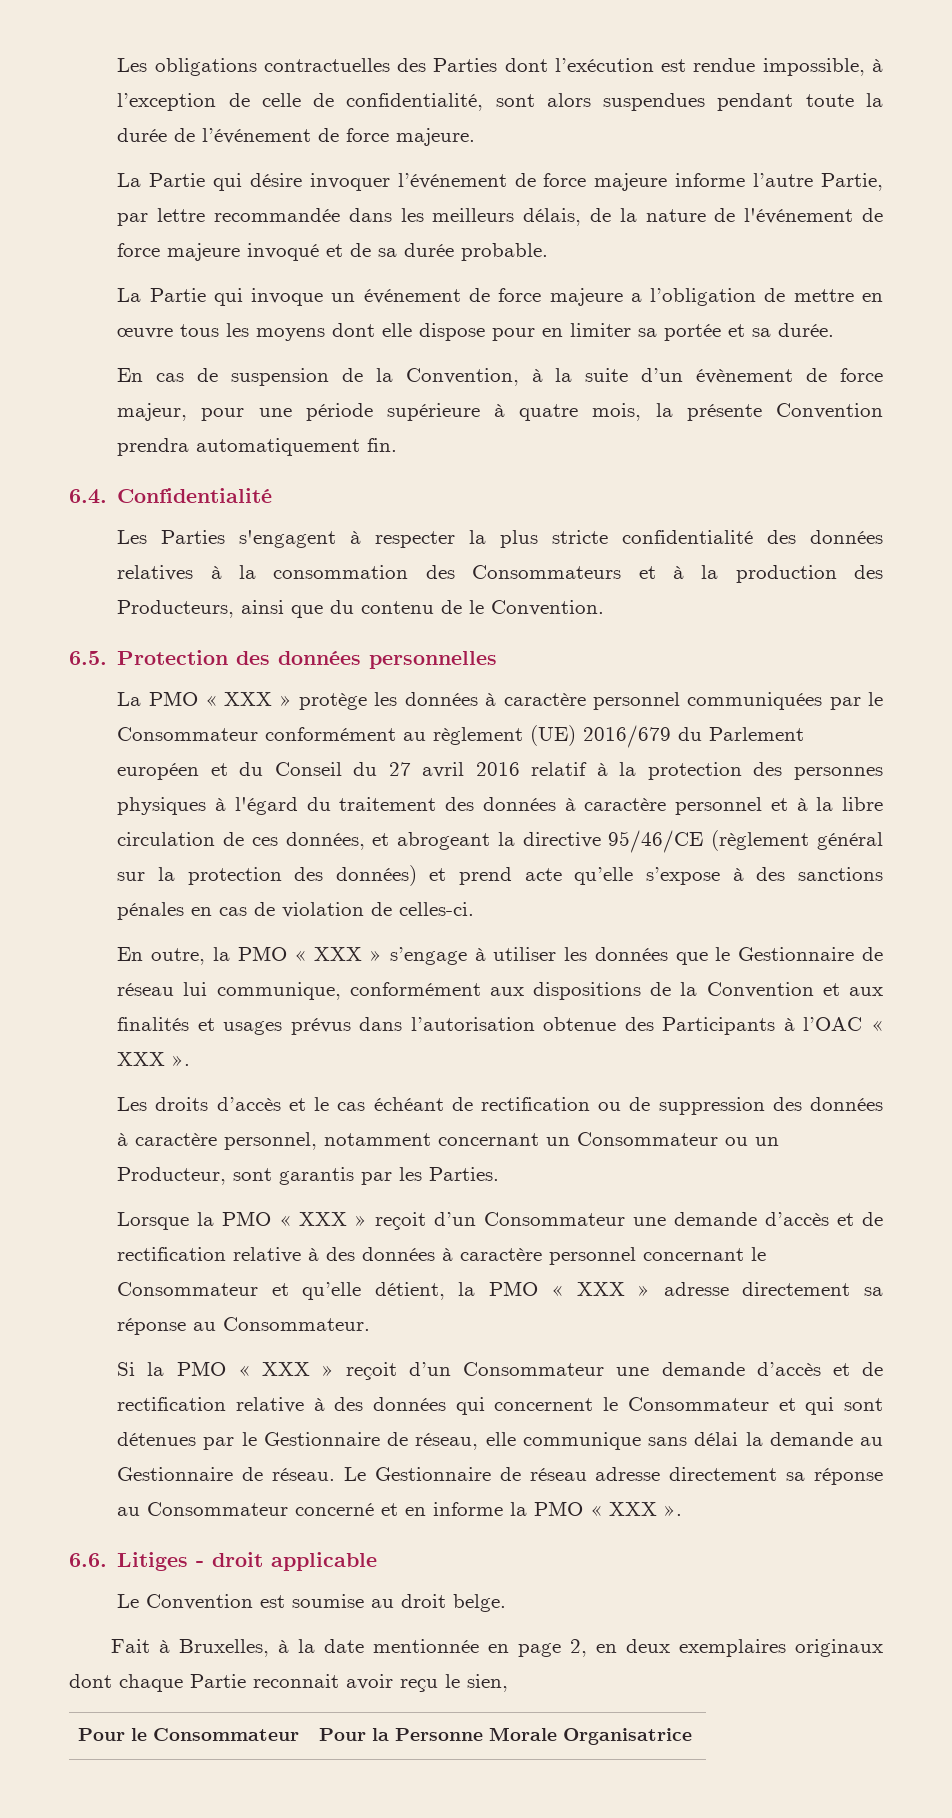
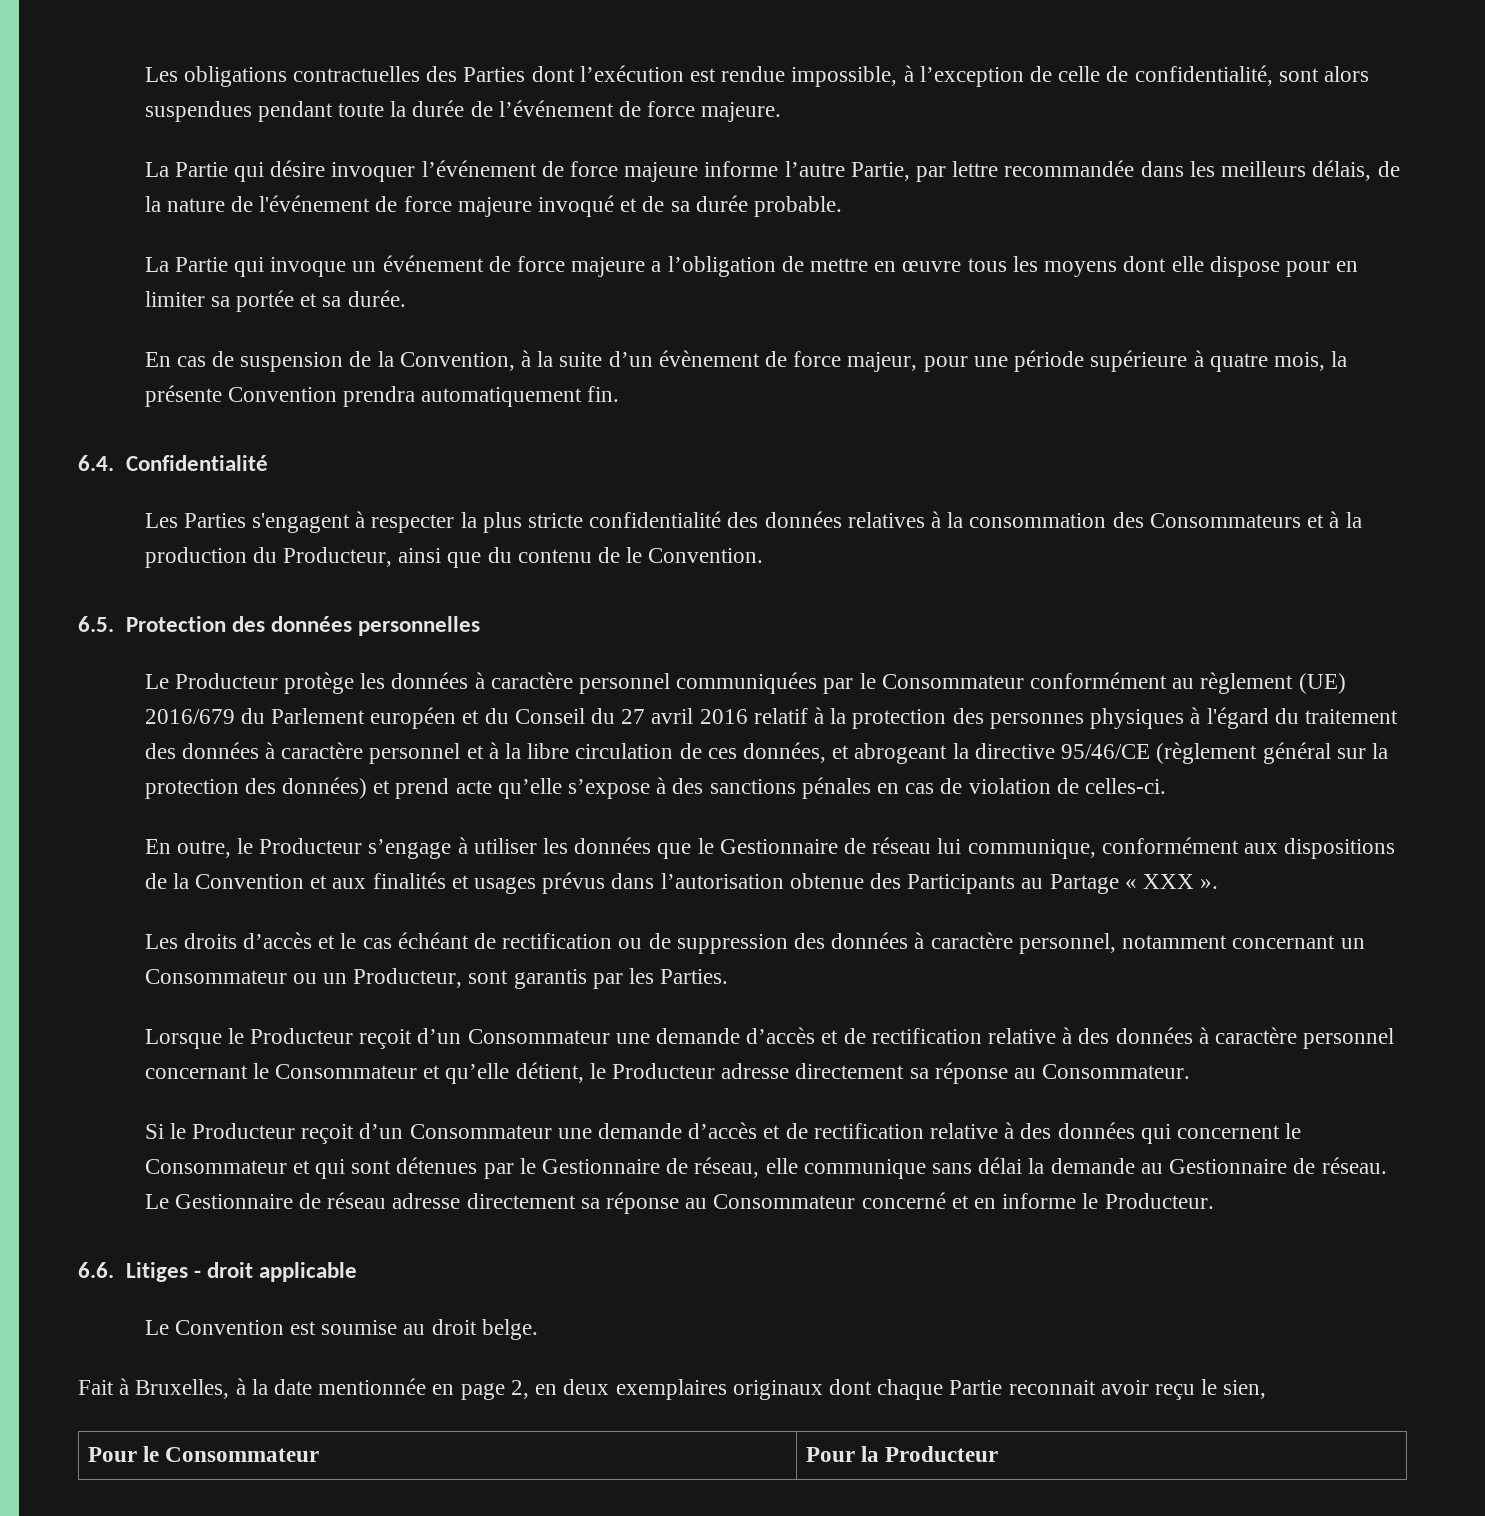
[854,565,884,579] [117,600,235,618] des Producteurs, -> [252,547,392,567] du Producteur,
[117,691,292,706] La PMO « XXX » -> [144,673,278,689] Le Producteur
[212,946,382,961] la PMO « XXX » -> [236,838,363,854] le Producteur
[783,1017,863,1031] à l’OAC -> [1021,874,1119,894] au Partage
[197,1211,368,1226] la PMO « XXX » -> [227,1028,353,1044] le Producteur
[458,1281,651,1296] la PMO « XXX » -> [589,1063,716,1079] le Producteur
[147,1361,334,1376] la PMO « XXX » -> [169,1123,295,1139] le Producteur
[510,1501,683,1516] la PMO « XXX ». -> [1082,1193,1214,1209] le Producteur.
[395,1727,693,1745] Personne Morale Organisatrice -> [885,1446,999,1462] Producteur

